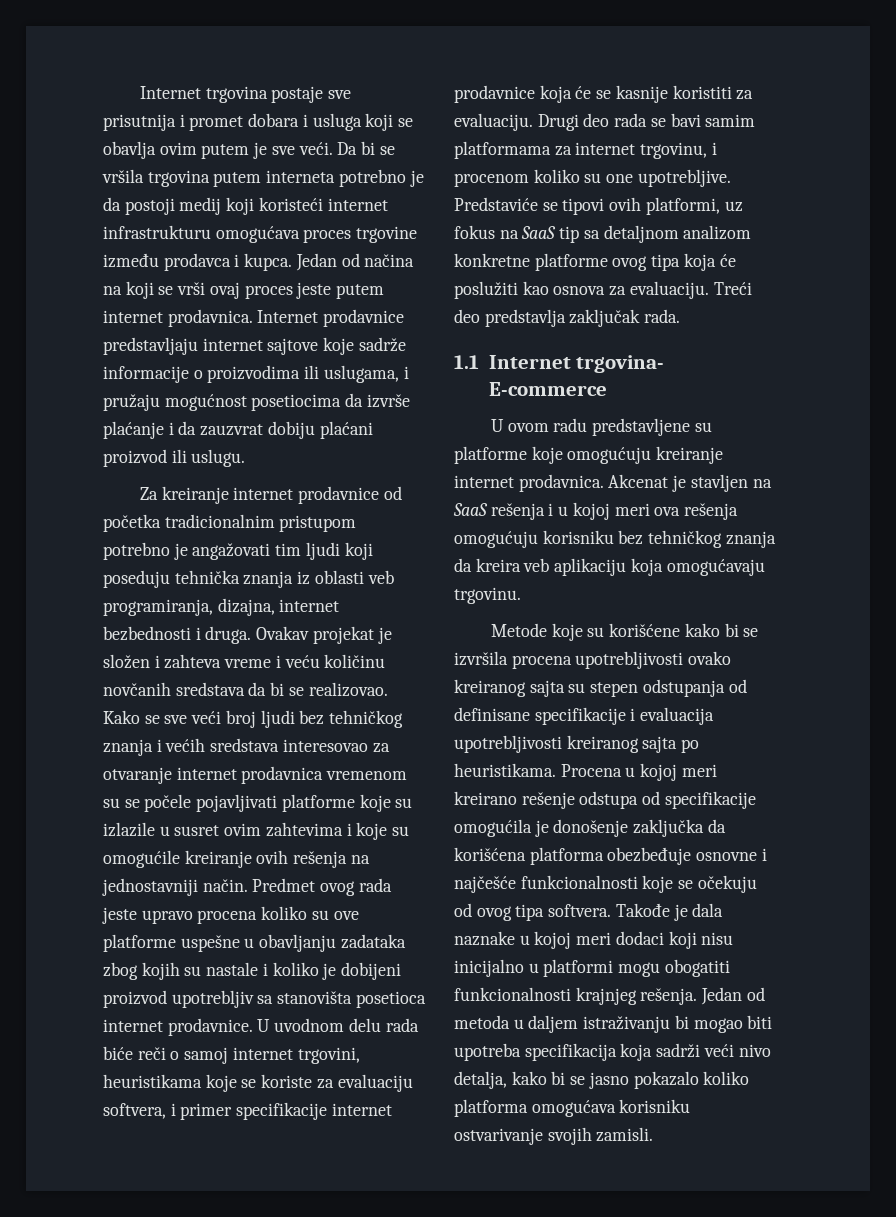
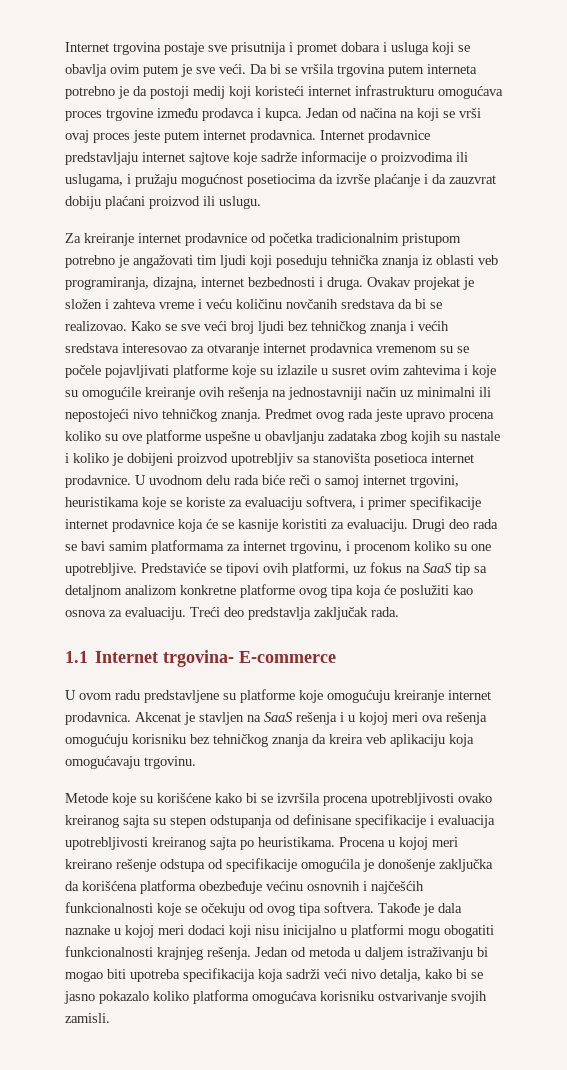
[202,879,248,892] način. -> [366,387,491,397] [65,409,261,422] način uz minimalni ili nepostojeći nivo tehničkog znanja.
[696,848,767,861] [454,876,516,893] osnovne i najčešće -> [266,881,424,894] većinu osnovnih i najčešćih

